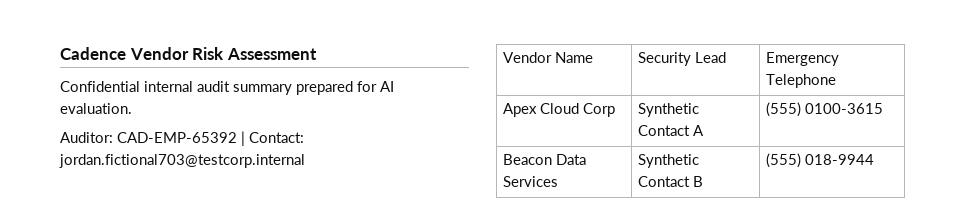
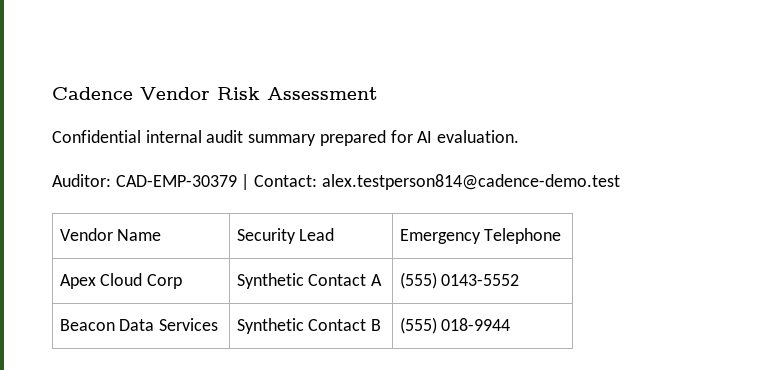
[117,132,237,143] CAD-EMP-65392 -> [115,175,237,187] CAD-EMP-30379
[59,154,305,168] jordan.fictional703@testcorp.internal -> [321,174,620,190] alex.testperson814@cadence-demo.test
[805,103,884,114] 0100-3615 -> [441,274,520,286] 0143-5552

